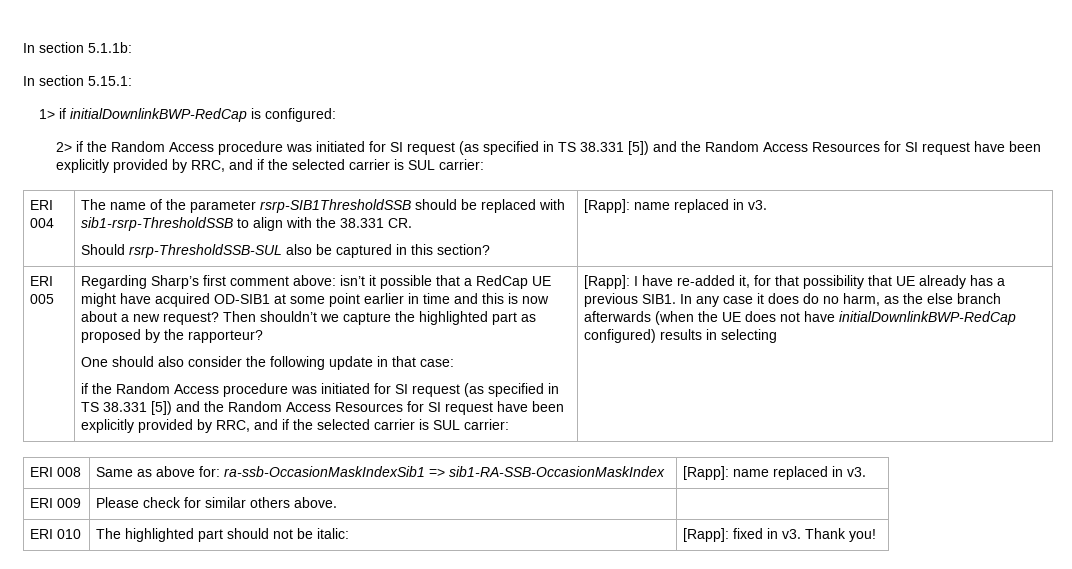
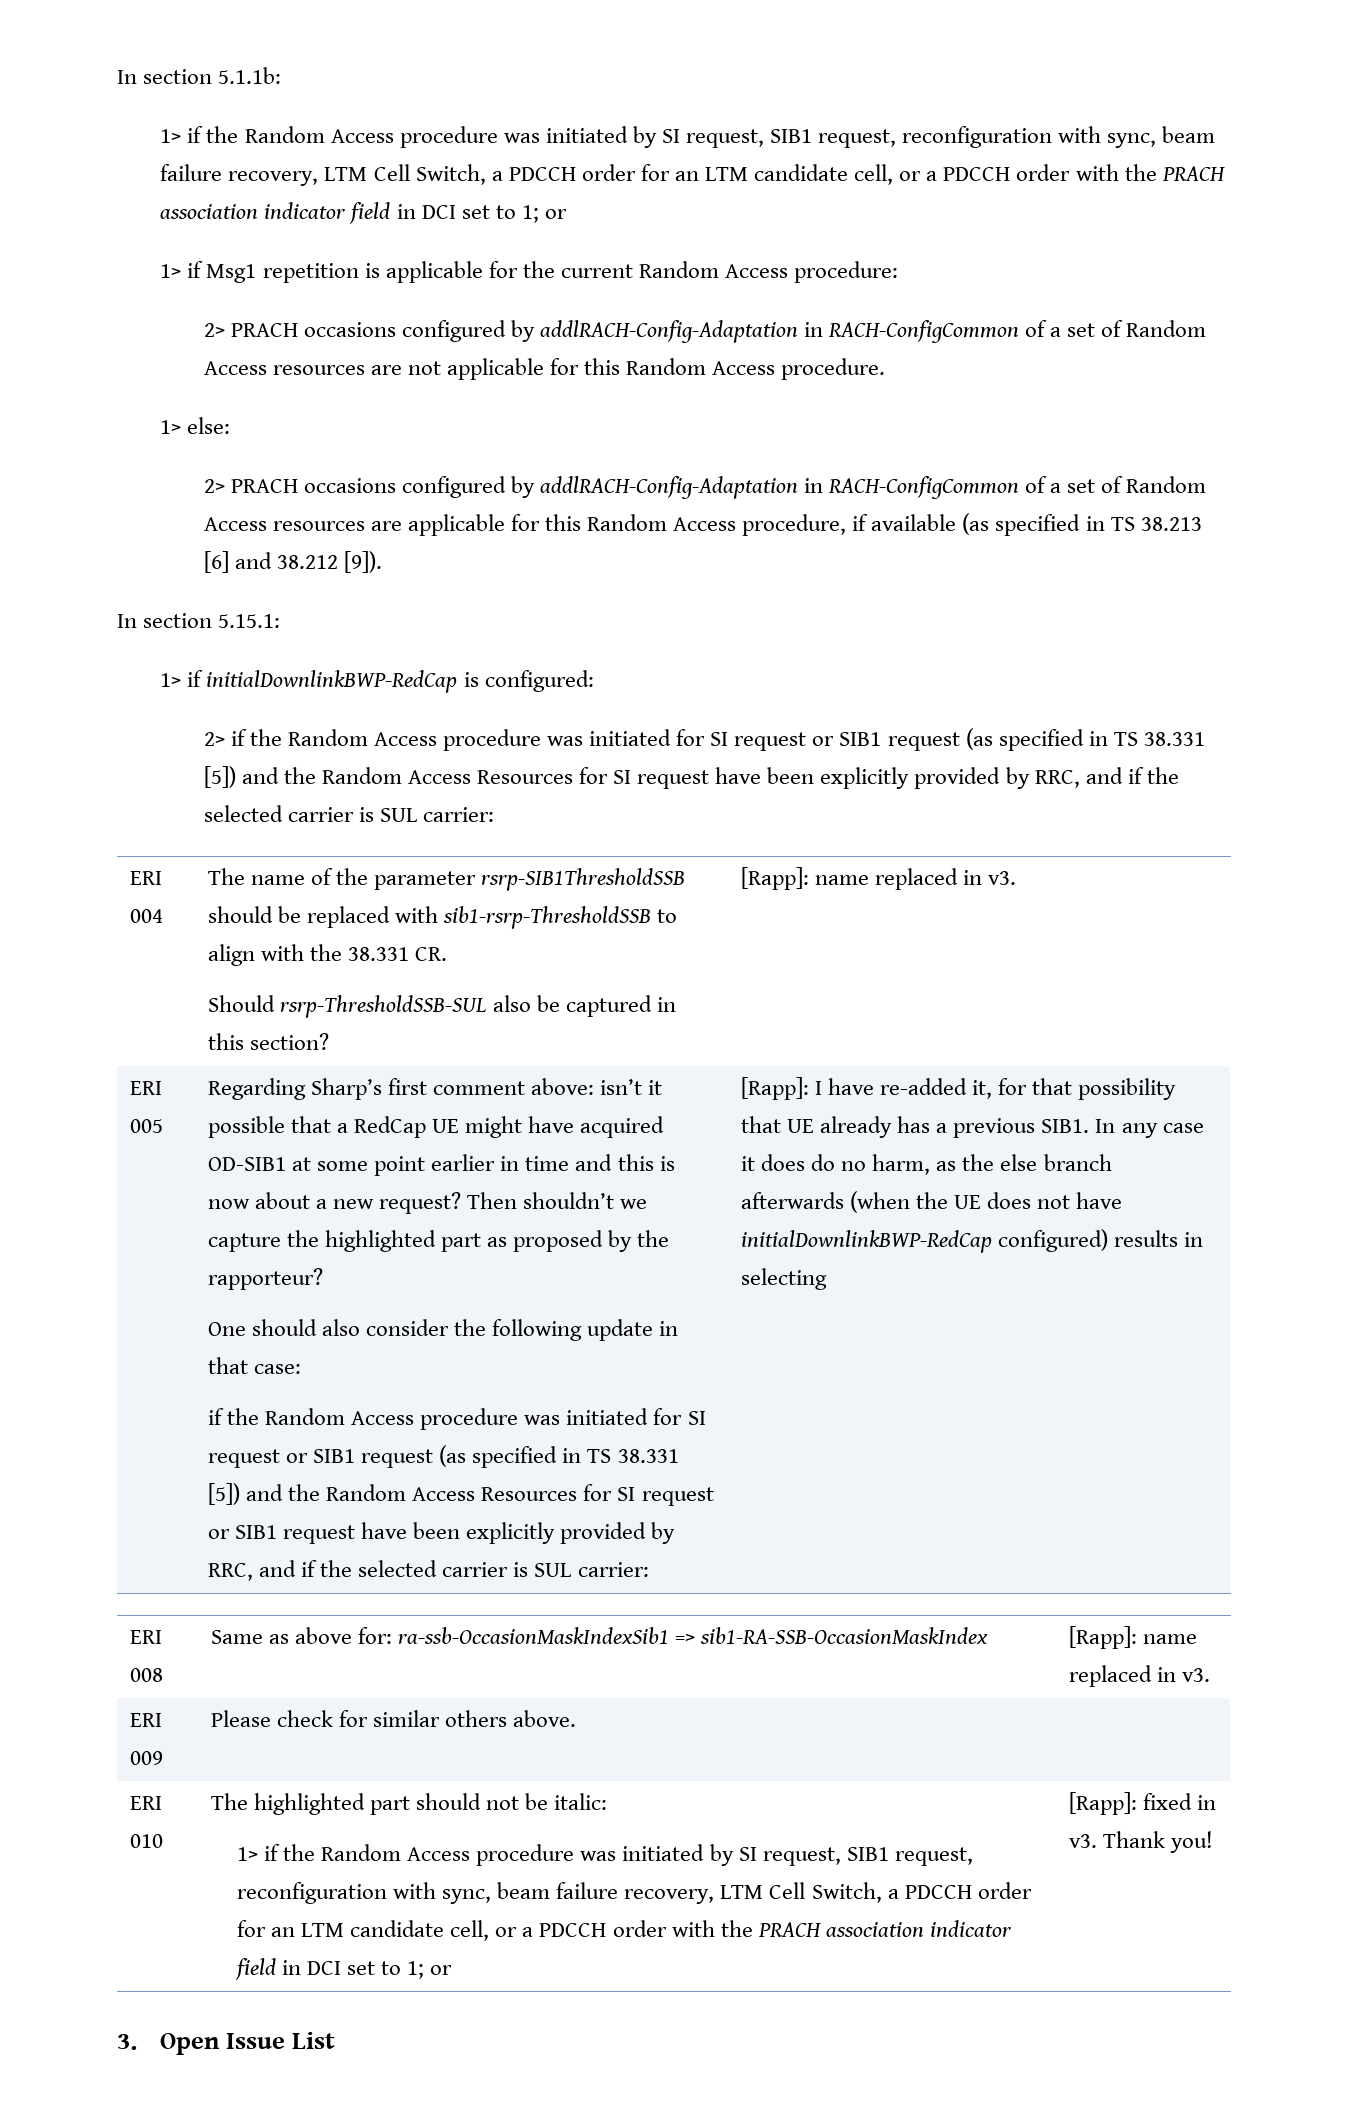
(132, 47) none -> [160,126,1216,148] [160,164,1225,186] [160,202,567,224] [160,261,899,283] [203,320,1207,343] [203,358,886,380] [160,417,231,434] [203,476,1207,499] [203,513,1202,536] [203,551,382,573] // 1> if the Random Access procedure was initiated by SI request, SIB1 request, reconfiguration with sync, beam failure recovery, LTM Cell Switch, a PDCCH order for an LTM candidate cell, or a PDCCH order with the PRACH association indicator field in DCI set to 1; or // 1> if Msg1 repetition is applicable for the current Random Access procedure: // 2> PRACH occasions configured by addlRACH-Config-Adaptation in RACH-ConfigCommon of a set of Random Access resources are not applicable for this Random Access procedure. // 1> else: // 2> PRACH occasions configured by addlRACH-Config-Adaptation in RACH-ConfigCommon of a set of Random Access resources are applicable for this Random Access procedure, if available (as specified in TS 38.213 [6] and 38.212 [9]).
(455, 148) none -> [812,732,960,751] or SIB1 request
(460, 390) none -> [286,1449,434,1468] or SIB1 request
(493, 408) none -> [207,1525,356,1544] or SIB1 request
(349, 533) none -> [236,1844,973,1866] [236,1882,1032,1904] [236,1920,1012,1941] [234,1958,453,1980] // 1> if the Random Access procedure was initiated by SI request, SIB1 request, reconfiguration with sync, beam failure recovery, LTM Cell Switch, a PDCCH order for an LTM candidate cell, or a PDCCH order with the PRACH association indicator field in DCI set to 1; or
(876, 535) none -> [117,2032,336,2055] // 3. Open Issue List

